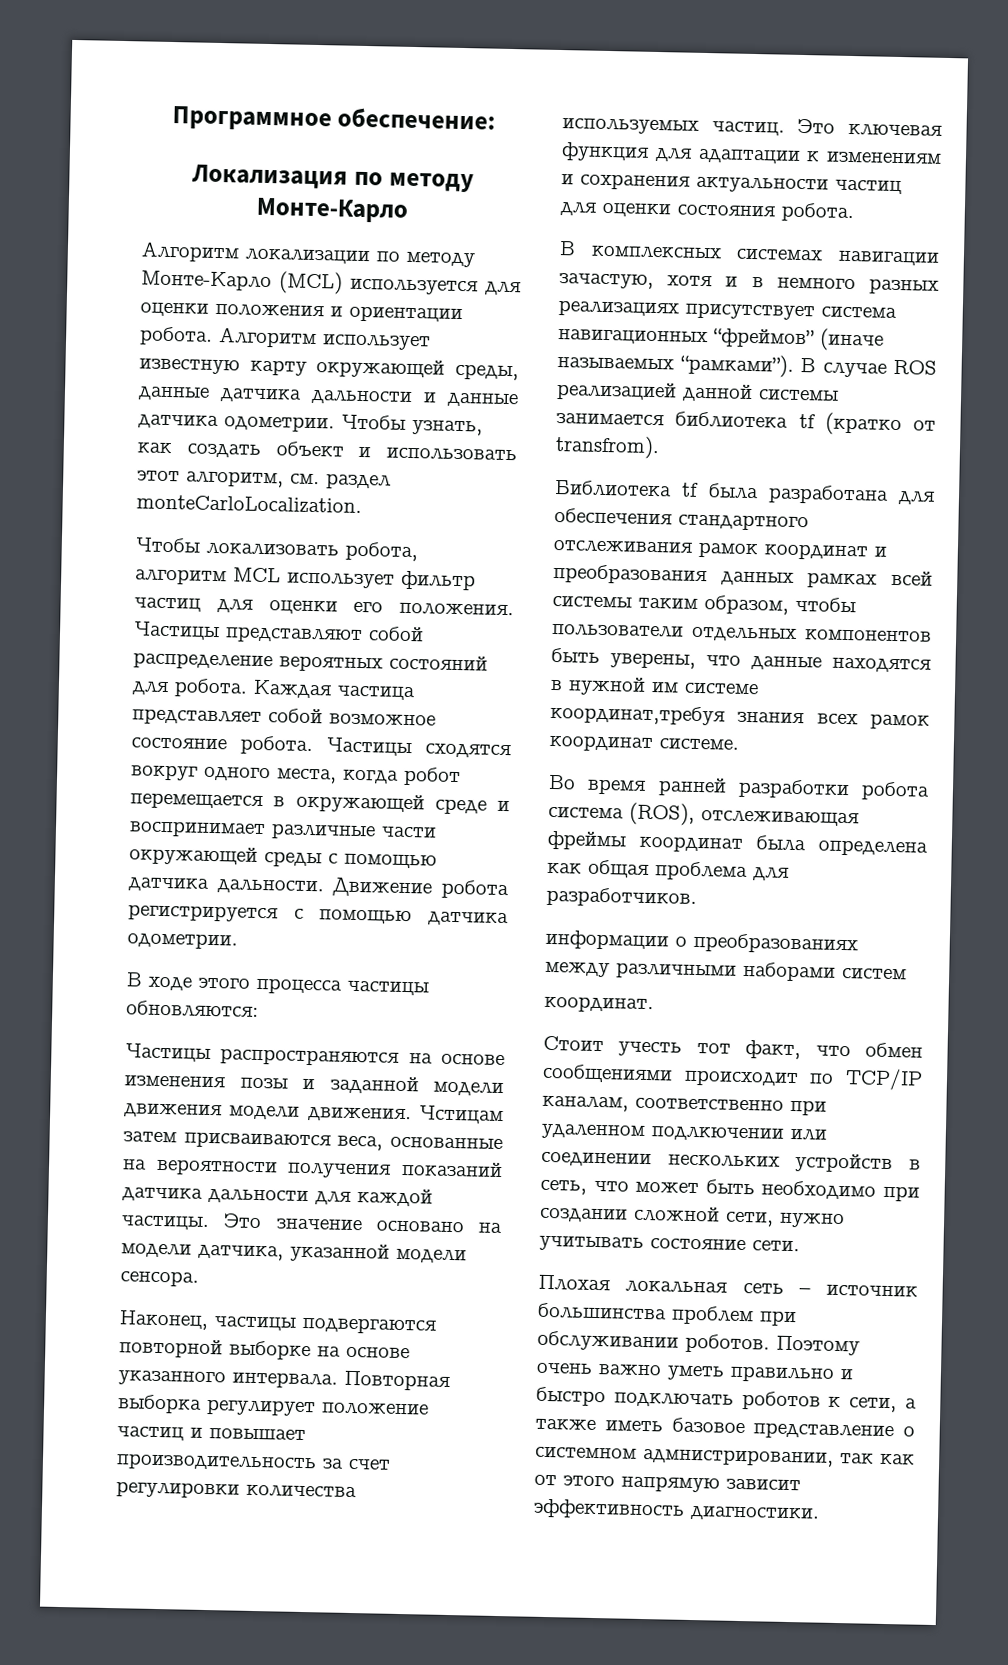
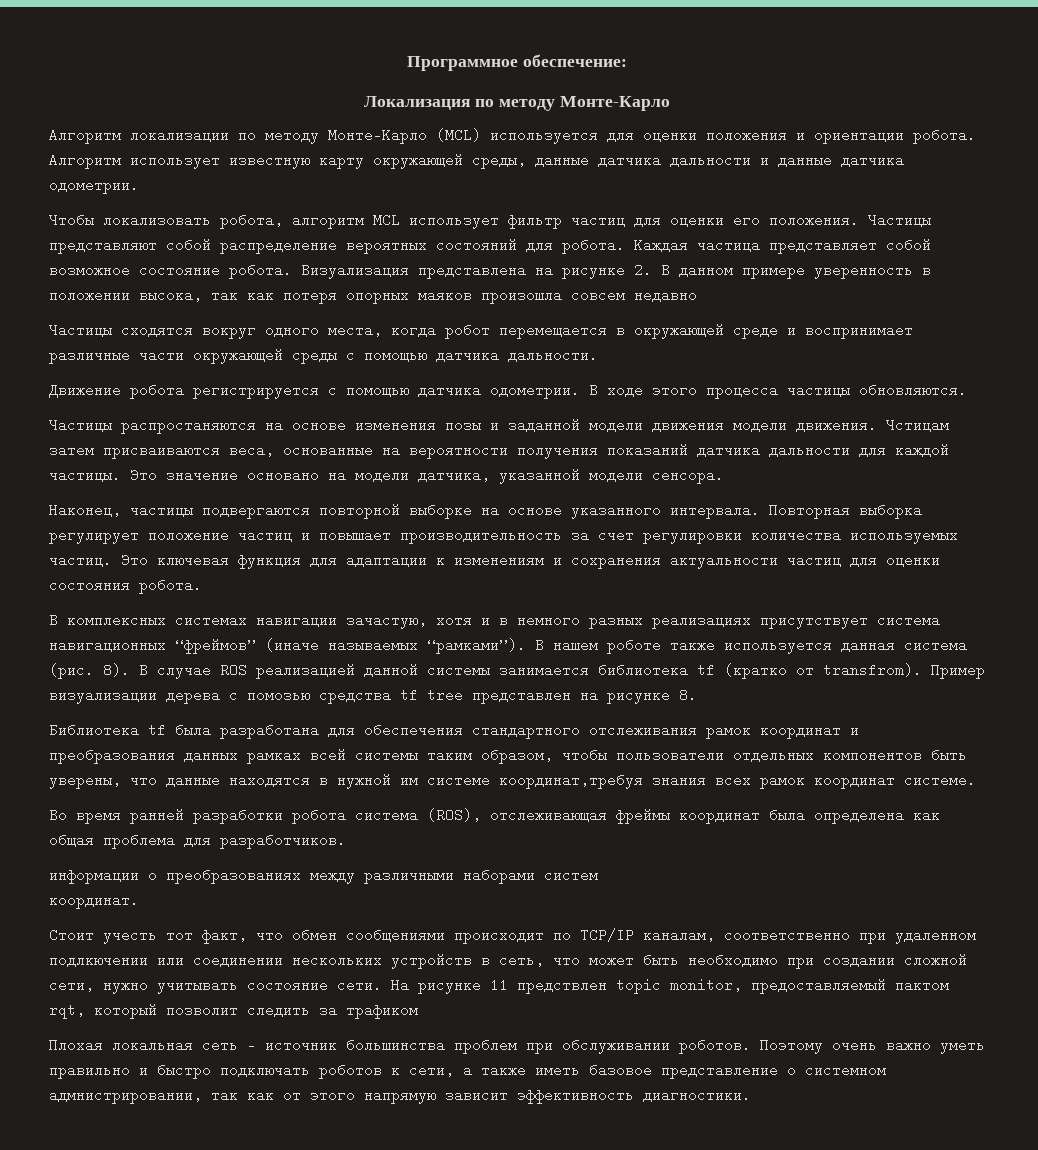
[341,414,483,436] [137,441,517,462] [137,470,392,490] [136,494,362,514] Чтобы узнать, как создать объект и использовать этот алгоритм, см. раздел monteCarloLocalization. -> (139, 185) none
(313, 745) none -> [301,261,931,279] [49,286,697,304] Визуализация представлена на рисунке 2. В данном примере уверенность в положении высока, так как потеря опорных маяков произошла совсем недавно //
(324, 887) none -> (598, 354) //
(238, 941) // -> (580, 390) none
[126,1000,259,1018] [125,1043,400,1067] обновляются: // Частицы распространяются -> [859,381,967,398] [49,416,256,434] обновляются. // Частицы распростаняются
(816, 365) none -> [553,636,967,654] [49,661,148,679] нашем роботе также используется данная система (рис. 8). В
(660, 447) none -> [931,661,985,679] [49,686,697,704] Пример визуализации дерева с помозью средства tf tree представлен на рисунке 8.
(800, 1246) none -> [391,976,949,994] [49,1001,418,1019] На рисунке 11 предствлен topic monitor, предоставляемый пактом rqt, который позволит следить за трафиком

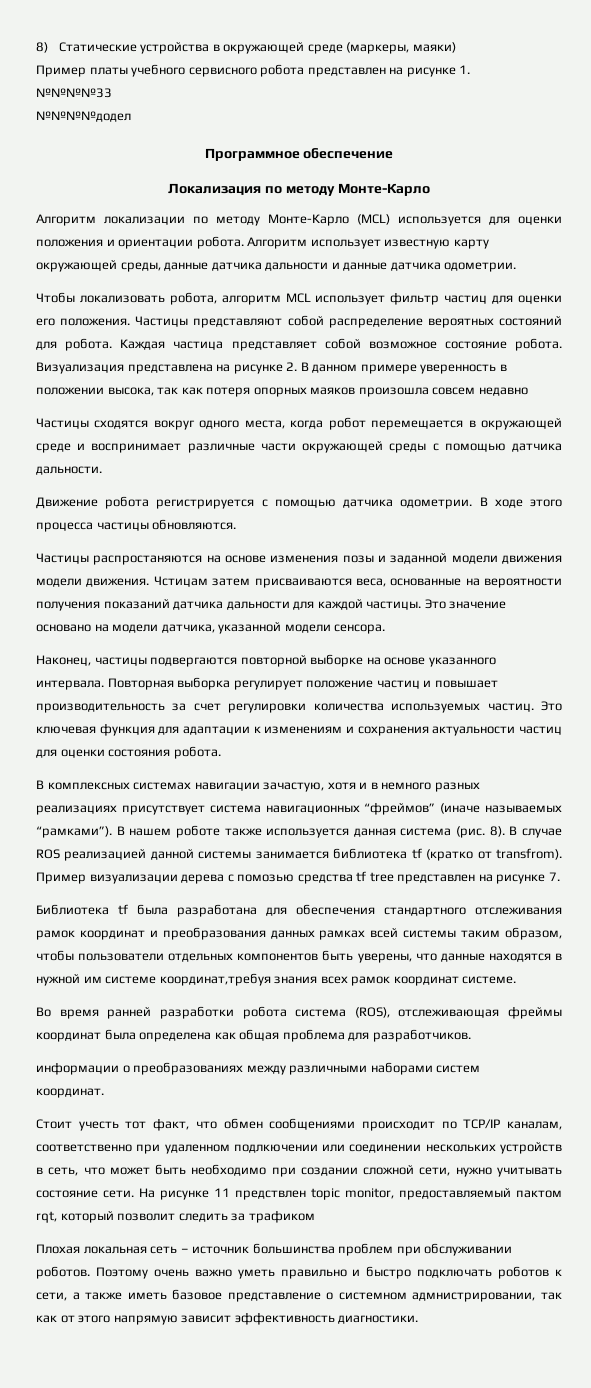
[407,54,627,71] Программное обеспечение: -> [36,42,456,54] [36,64,471,77] [36,88,112,98] [36,111,131,122] [204,148,394,161] 8) Статические устройства в окружающей среде (маркеры, маяки) // Пример платы учебного сервисного робота представлен на рисунке 1. // №№№№33 // №№№№додел // Программное обеспечение
[679,688,697,702] 8. -> [548,872,560,881] 7.

